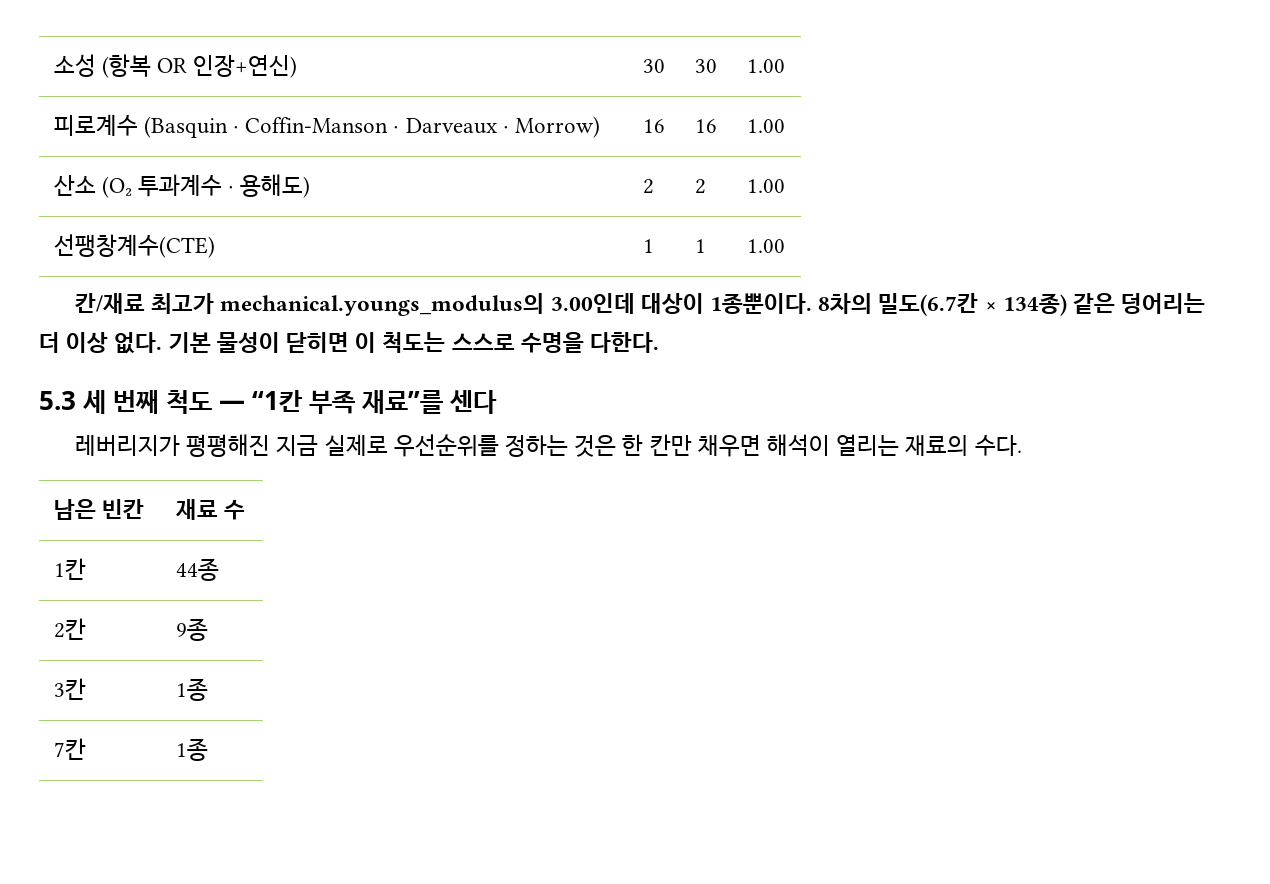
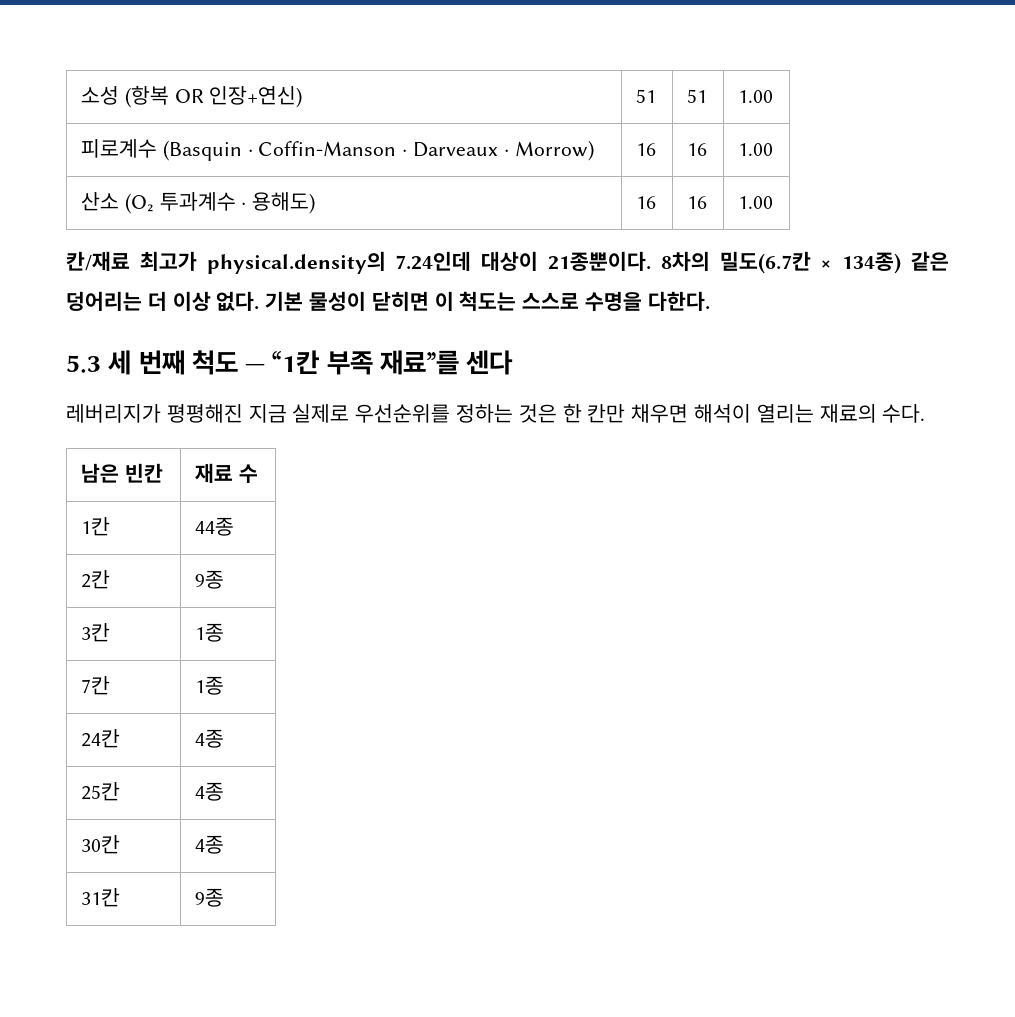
[642,59,665,73] [694,59,717,73] 30 | 30 -> [635,89,656,103] [686,89,707,103] 51 | 51
[642,179,654,194] [694,179,706,194] [746,179,785,193] [53,234,215,258] [642,239,654,253] [694,239,706,253] 2 | 2 | 1.00 // 선팽창계수(CTE) | 1 | 1 -> [635,196,656,209] [686,196,707,209] 16 | 16
[220,293,812,316] mechanical.youngs_modulus의 3.00인데 대상이 1종뿐이다. -> [206,251,651,274] physical.density의 7.24인데 대상이 21종뿐이다.
(208, 749) none -> [80,729,120,748] [194,729,224,748] [80,782,120,801] [194,782,224,801] [80,835,120,854] [194,835,224,854] [80,888,120,907] [194,888,224,907] // 24칸 | 4종 // 25칸 | 4종 // 30칸 | 4종 // 31칸 | 9종

